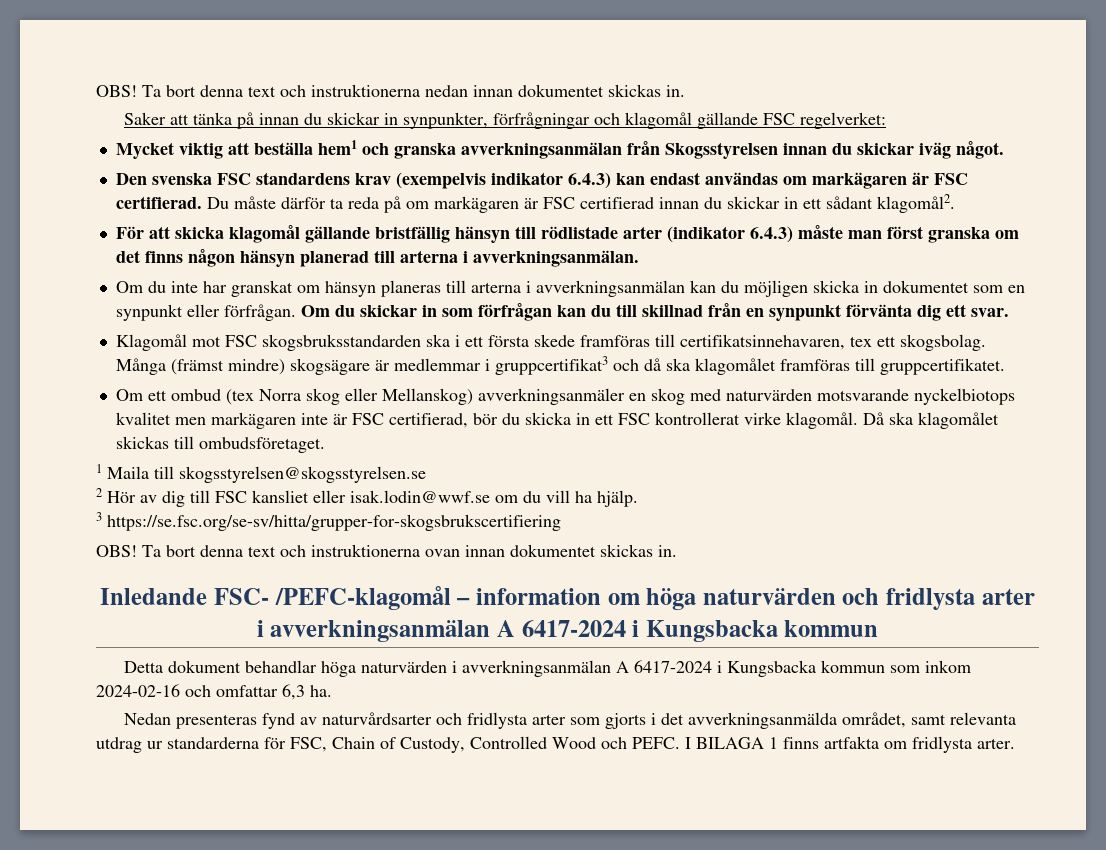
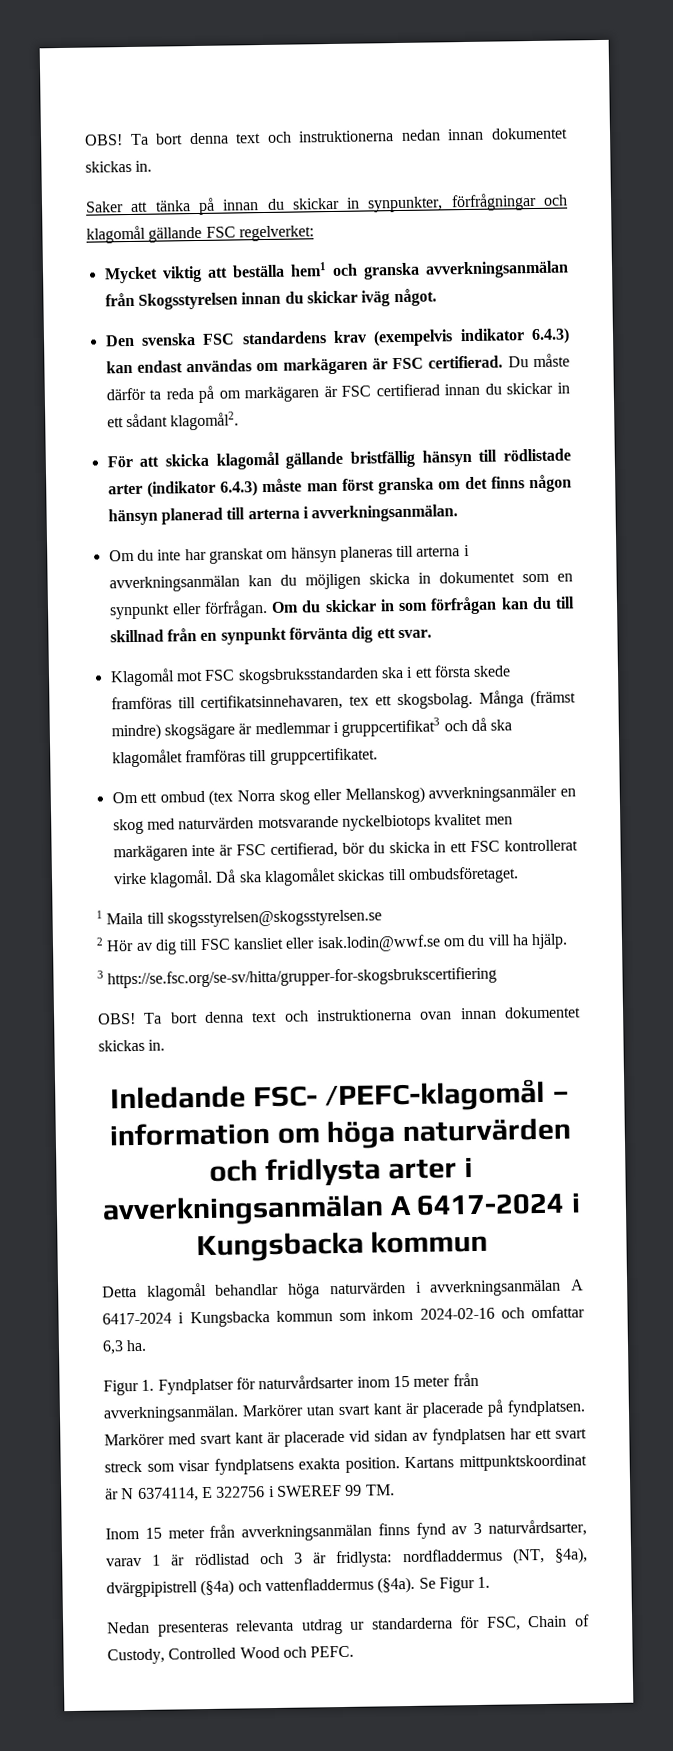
[168,660,242,673] dokument -> [146,1282,207,1301] klagomål
[124,712,947,729] Nedan presenteras fynd av naturvårdsarter och fridlysta arter som gjorts i det avverkningsanmälda området, samt -> [103,1372,479,1396] [103,1399,586,1423] [104,1427,587,1447] [104,1454,587,1475] [105,1484,395,1503] [105,1519,587,1542] [106,1547,588,1568] [106,1576,491,1598] [107,1621,229,1637] Figur 1. Fyndplatser för naturvårdsarter inom 15 meter från avverkningsanmälan. Markörer utan svart kant är placerade på fyndplatsen. Markörer med svart kant är placerade vid sidan av fyndplatsen har ett svart streck som visar fyndplatsens exakta position. Kartans mittpunktskoordinat är N 6374114, E 322756 i SWEREF 99 TM. // Inom 15 meter från avverkningsanmälan finns fynd av 3 naturvårdsarter, varav 1 är rödlistad och 3 är fridlysta: nordfladdermus (NT, §4a), dvärgpipistrell (§4a) och vattenfladdermus (§4a). Se Figur 1. // Nedan presenteras
[685,736,1015,753] I BILAGA 1 finns artfakta om fridlysta arter. -> (355, 1651) none

